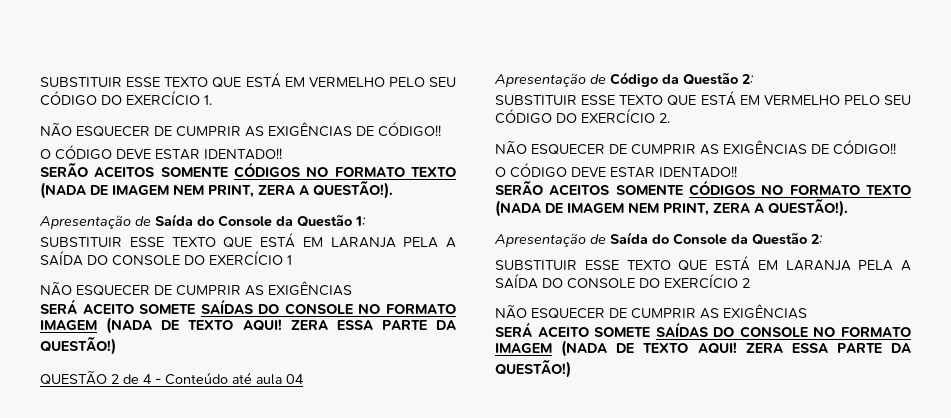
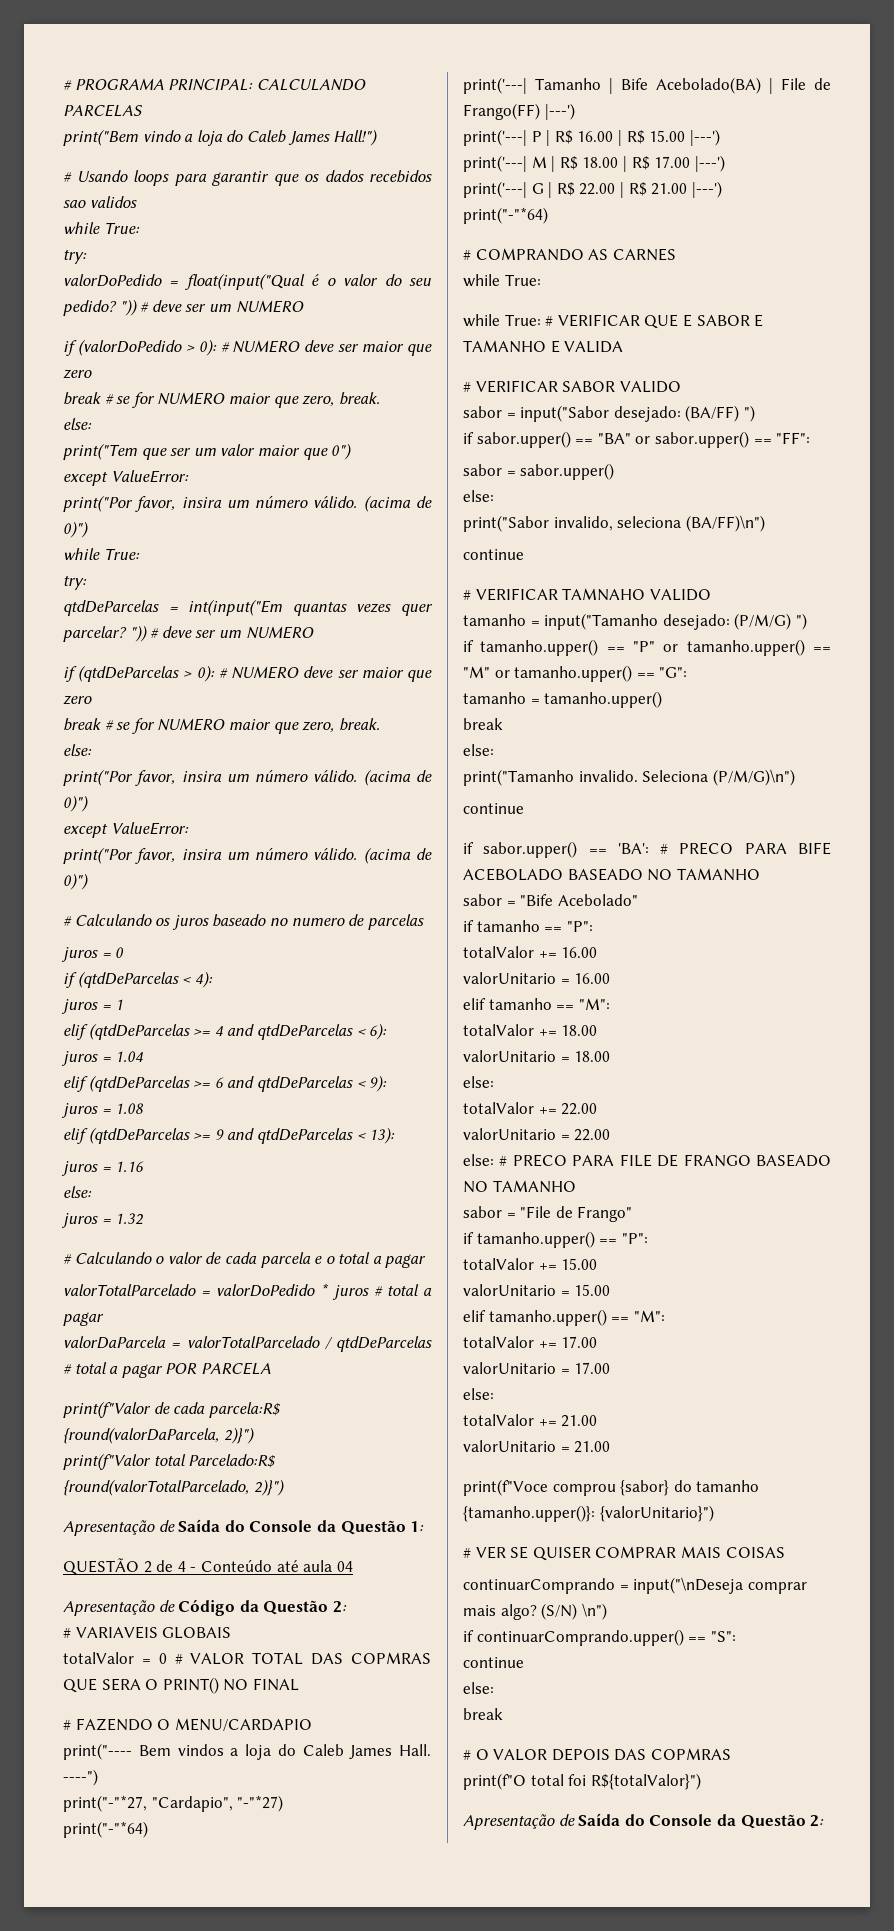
[40,72,456,88] [40,90,212,106] [40,121,441,137] [40,144,282,160] [40,162,456,178] [40,180,393,199] SUBSTITUIR ESSE TEXTO QUE ESTÁ EM VERMELHO PELO SEU CÓDIGO DO EXERCÍCIO 1. // NÃO ESQUECER DE CUMPRIR AS EXIGÊNCIAS DE CÓDIGO!! // O CÓDIGO DEVE ESTAR IDENTADO!! // SERÃO ACEITOS SOMENTE CÓDIGOS NO FORMATO TEXTO (NADA DE IMAGEM NEM PRINT, ZERA A QUESTÃO!). -> [63,78,366,91] [63,104,143,117] [63,129,379,146] [63,170,432,186] [63,196,137,208] [63,222,140,234] [63,250,87,264] [63,273,432,290] [63,299,304,316] [63,339,433,356] [63,369,92,379] [63,392,380,408] [63,418,92,430] [63,443,353,460] [63,470,189,486] [63,495,432,512] [63,521,89,538] [63,548,140,560] [63,576,87,590] [63,599,433,616] [63,625,314,642] [63,665,433,682] [63,695,92,705] [63,718,380,734] [63,744,92,756] [63,769,432,786] [63,795,89,812] [63,822,189,838] [63,847,432,864] [63,873,89,890] [63,914,424,930] [61,947,125,962] [63,971,213,988] [61,999,124,1014] [63,1023,388,1040] [61,1051,144,1066] [63,1075,388,1092] [61,1103,144,1118] [63,1127,396,1144] [61,1161,145,1176] [63,1186,92,1198] [61,1213,144,1228] [63,1252,427,1268] [63,1283,433,1300] [63,1312,104,1326] [63,1336,432,1352] [63,1362,271,1378] [63,1401,280,1418] [63,1427,255,1444] [63,1453,276,1470] [63,1479,285,1496] # PROGRAMA PRINCIPAL: CALCULANDO PARCELAS // print("Bem vindo a loja do Caleb James Hall!") // # Usando loops para garantir que os dados recebidos sao validos // while True: // try: // valorDoPedido = float(input("Qual é o valor do seu pedido? ")) # deve ser um NUMERO // if (valorDoPedido > 0): # NUMERO deve ser maior que zero // break # se for NUMERO maior que zero, break. // else: // print("Tem que ser um valor maior que 0") // except ValueError: // print("Por favor, insira um número válido. (acima de 0)") // while True: // try: // qtdDeParcelas = int(input("Em quantas vezes quer parcelar? ")) # deve ser um NUMERO // if (qtdDeParcelas > 0): # NUMERO deve ser maior que zero // break # se for NUMERO maior que zero, break. // else: // print("Por favor, insira um número válido. (acima de 0)") // except ValueError: // print("Por favor, insira um número válido. (acima de 0)") // # Calculando os juros baseado no numero de parcelas // juros = 0 // if (qtdDeParcelas < 4): // juros = 1 // elif (qtdDeParcelas >= 4 and qtdDeParcelas < 6): // juros = 1.04 // elif (qtdDeParcelas >= 6 and qtdDeParcelas < 9): // juros = 1.08 // elif (qtdDeParcelas >= 9 and qtdDeParcelas < 13): // juros = 1.16 // else: // juros = 1.32 // # Calculando o valor de cada parcela e o total a pagar // valorTotalParcelado = valorDoPedido * juros # total a pagar // valorDaParcela = valorTotalParcelado / qtdDeParcelas # total a pagar POR PARCELA // print(f"Valor de cada parcela:R$ {round(valorDaParcela, 2)}") // print(f"Valor total Parcelado:R$ {round(valorTotalParcelado, 2)}")
[40,232,456,248] [40,250,292,266] [40,281,352,296] [40,299,456,315] [40,317,456,334] [40,336,116,355] // SUBSTITUIR ESSE TEXTO QUE ESTÁ EM LARANJA PELA A SAÍDA DO CONSOLE DO EXERCÍCIO 1 // NÃO ESQUECER DE CUMPRIR AS EXIGÊNCIAS // SERÁ ACEITO SOMETE SAÍDAS DO CONSOLE NO FORMATO IMAGEM (NADA DE TEXTO AQUI! ZERA ESSA PARTE DA QUESTÃO!) -> (425, 1526) none
[495,90,911,106] [495,108,670,124] [495,139,896,155] [495,162,737,178] [495,180,911,196] [495,198,848,217] SUBSTITUIR ESSE TEXTO QUE ESTÁ EM VERMELHO PELO SEU CÓDIGO DO EXERCÍCIO 2. // NÃO ESQUECER DE CUMPRIR AS EXIGÊNCIAS DE CÓDIGO!! // O CÓDIGO DEVE ESTAR IDENTADO!! // SERÃO ACEITOS SOMENTE CÓDIGOS NO FORMATO TEXTO (NADA DE IMAGEM NEM PRINT, ZERA A QUESTÃO!). -> [63,1626,232,1639] [63,1652,431,1665] [63,1677,299,1694] [63,1718,312,1731] [63,1743,431,1760] [63,1769,98,1786] [63,1795,284,1812] [63,1821,148,1838] [463,77,831,94] [463,103,575,120] [463,129,720,146] [463,155,725,172] [463,181,722,198] [463,207,548,224] [463,248,676,261] [463,274,541,287] [463,314,764,329] [463,340,624,353] [463,380,681,393] [463,405,755,422] [463,431,811,448] [463,463,615,480] [463,490,494,502] [463,515,765,532] [463,549,524,560] [463,588,711,601] [463,613,807,630] [463,639,831,656] [463,665,688,682] [463,691,663,708] [463,718,503,730] [463,744,494,756] [463,769,795,786] [463,803,524,814] [463,841,831,858] [463,868,760,881] [463,894,638,906] [463,920,593,932] [463,946,598,958] [463,972,611,984] [463,998,610,1010] [463,1024,598,1036] [463,1050,611,1062] [463,1076,494,1088] [463,1102,598,1115] [463,1128,611,1141] [463,1154,831,1167] [463,1180,576,1193] [463,1206,633,1222] [463,1231,648,1248] [463,1258,598,1270] [463,1284,611,1296] [463,1309,665,1326] [463,1336,598,1348] [463,1362,611,1374] [463,1388,494,1400] [463,1414,598,1427] [463,1440,611,1453] [463,1479,760,1496] [463,1505,714,1522] [463,1546,785,1561] [463,1577,807,1594] [463,1603,607,1620] [463,1629,736,1646] [463,1657,524,1668] [463,1682,494,1694] [463,1708,503,1720] [463,1748,731,1761] [463,1773,701,1790] # VARIAVEIS GLOBAIS // totalValor = 0 # VALOR TOTAL DAS COPMRAS QUE SERA O PRINT() NO FINAL // # FAZENDO O MENU/CARDAPIO // print("---- Bem vindos a loja do Caleb James Hall. ----") // print("-"*27, "Cardapio", "-"*27) // print("-"*64) // print('---| Tamanho | Bife Acebolado(BA) | File de Frango(FF) |---') // print('---| P | R$ 16.00 | R$ 15.00 |---') // print('---| M | R$ 18.00 | R$ 17.00 |---') // print('---| G | R$ 22.00 | R$ 21.00 |---') // print("-"*64) // # COMPRANDO AS CARNES // while True: // while True: # VERIFICAR QUE E SABOR E TAMANHO E VALIDA // # VERIFICAR SABOR VALIDO // sabor = input("Sabor desejado: (BA/FF) ") // if sabor.upper() == "BA" or sabor.upper() == "FF": // sabor = sabor.upper() // else: // print("Sabor invalido, seleciona (BA/FF)\n") // continue // # VERIFICAR TAMNAHO VALIDO // tamanho = input("Tamanho desejado: (P/M/G) ") // if tamanho.upper() == "P" or tamanho.upper() == "M" or tamanho.upper() == "G": // tamanho = tamanho.upper() // break // else: // print("Tamanho invalido. Seleciona (P/M/G)\n") // continue // if sabor.upper() == 'BA': # PRECO PARA BIFE ACEBOLADO BASEADO NO TAMANHO // sabor = "Bife Acebolado" // if tamanho == "P": // totalValor += 16.00 // valorUnitario = 16.00 // elif tamanho == "M": // totalValor += 18.00 // valorUnitario = 18.00 // else: // totalValor += 22.00 // valorUnitario = 22.00 // else: # PRECO PARA FILE DE FRANGO BASEADO NO TAMANHO // sabor = "File de Frango" // if tamanho.upper() == "P": // totalValor += 15.00 // valorUnitario = 15.00 // elif tamanho.upper() == "M": // totalValor += 17.00 // valorUnitario = 17.00 // else: // totalValor += 21.00 // valorUnitario = 21.00 // print(f"Voce comprou {sabor} do tamanho {tamanho.upper()}: {valorUnitario}") // # VER SE QUISER COMPRAR MAIS COISAS // continuarComprando = input("\nDeseja comprar mais algo? (S/N) \n") // if continuarComprando.upper() == "S": // continue // else: // break // # O VALOR DEPOIS DAS COPMRAS // print(f"O total foi R${totalValor}")
[495,255,911,271] [495,273,750,289] [495,304,807,319] [495,322,911,338] [495,340,911,357] [495,359,571,378] // SUBSTITUIR ESSE TEXTO QUE ESTÁ EM LARANJA PELA A SAÍDA DO CONSOLE DO EXERCÍCIO 2 // NÃO ESQUECER DE CUMPRIR AS EXIGÊNCIAS // SERÁ ACEITO SOMETE SAÍDAS DO CONSOLE NO FORMATO IMAGEM (NADA DE TEXTO AQUI! ZERA ESSA PARTE DA QUESTÃO!) -> (825, 1821) none

